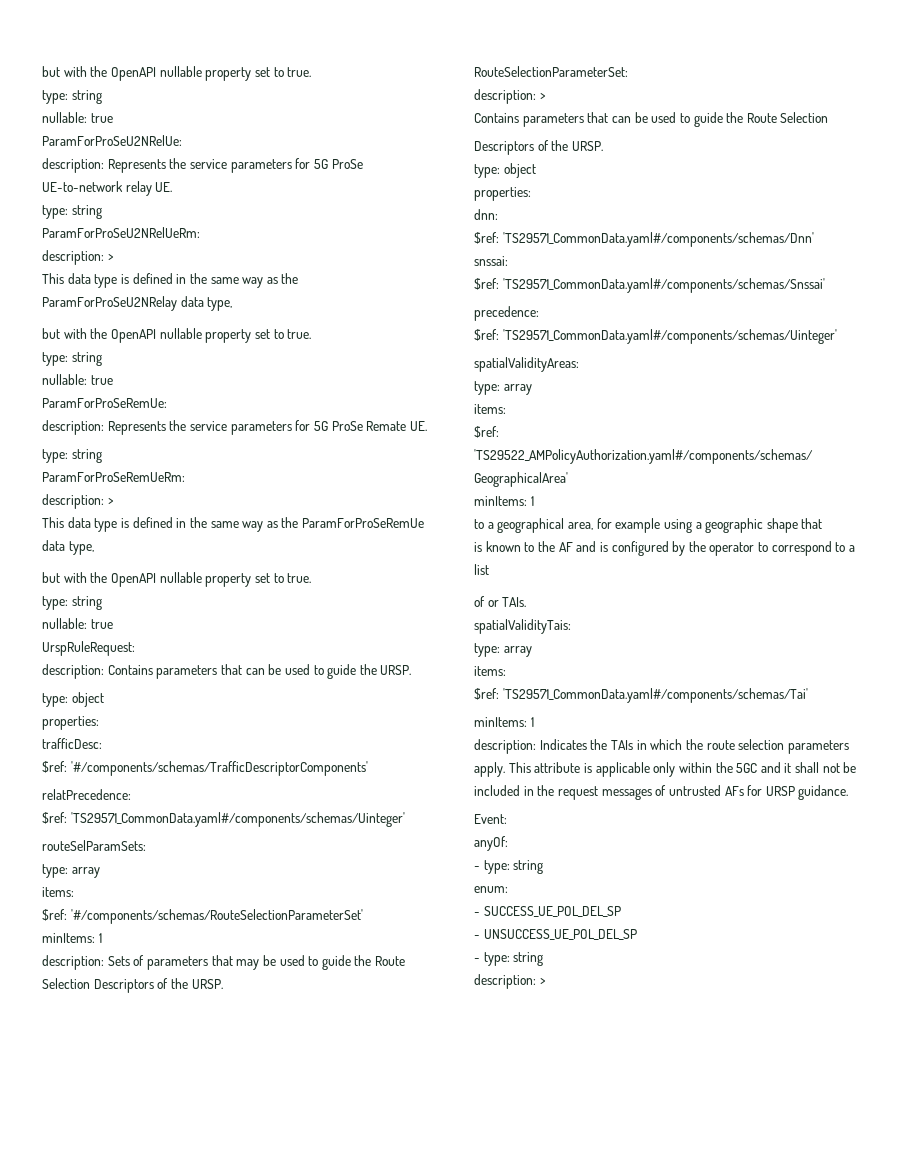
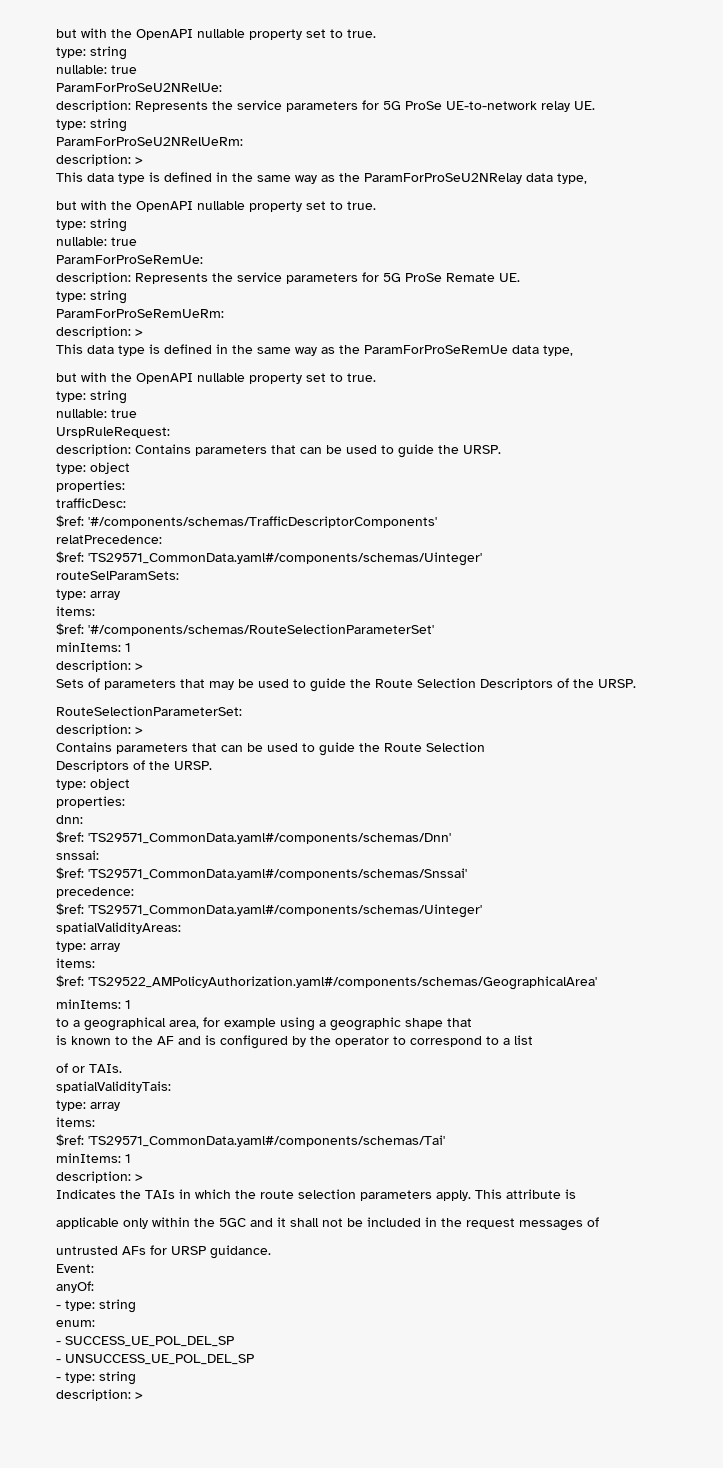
(104, 962) none -> [135,663,143,670] > //
(536, 746) none -> [135,1174,143,1181] > //
(592, 768) none -> (576, 1194) //
(667, 790) none -> (599, 1222) //

